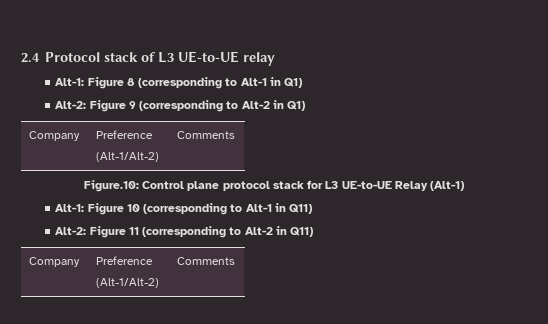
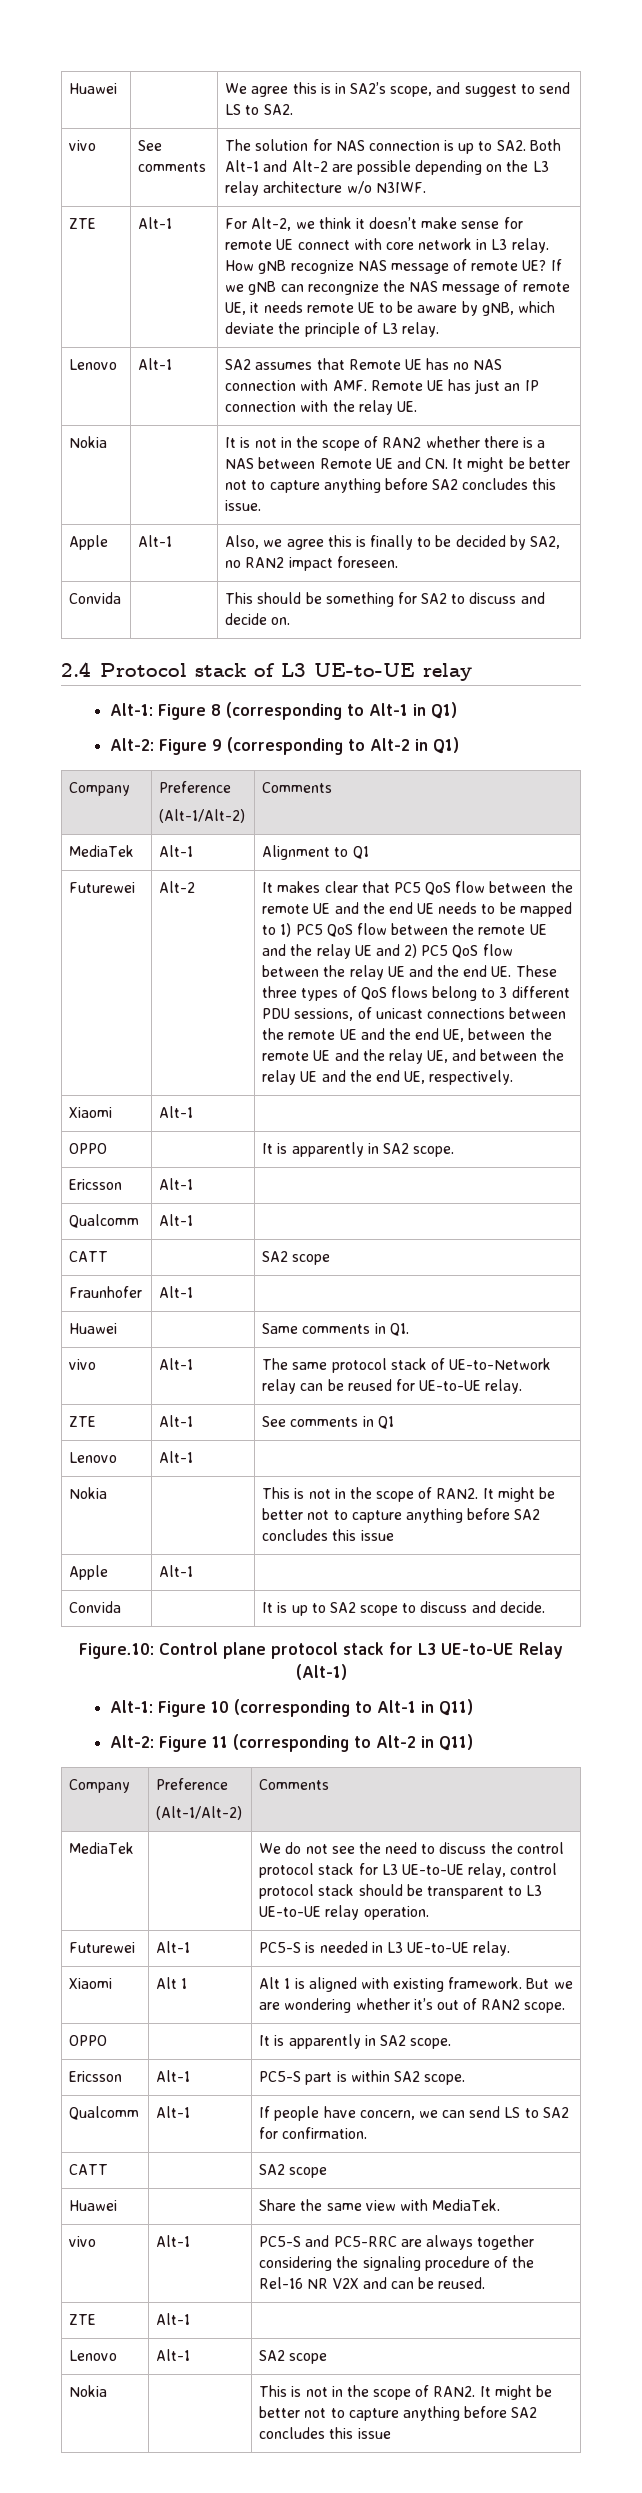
(21, 58) none -> [69,83,118,94] [225,82,571,97] [225,104,293,115] [69,140,97,151] [138,140,163,151] [138,162,207,172] [225,139,561,154] [225,160,549,175] [225,181,426,196] [69,218,97,229] [138,217,173,229] [225,217,523,231] [225,238,549,253] [225,259,562,274] [225,280,570,295] [225,301,556,316] [225,322,440,337] [69,359,118,370] [138,358,173,370] [225,358,503,370] [225,379,539,394] [225,400,417,415] [69,436,108,448] [225,436,546,451] [225,457,570,472] [225,478,557,493] [225,500,262,511] [69,535,109,550] [138,535,173,547] [225,535,561,550] [225,556,398,571] [69,592,122,604] [225,592,545,607] [225,613,291,625] Huawei | | We agree this is in SA2’s scope, and suggest to send LS to SA2. // vivo | See comments | The solution for NAS connection is up to SA2. Both Alt-1 and Alt-2 are possible depending on the L3 relay architecture w/o N3IWF. // ZTE | Alt-1 | For Alt-2, we think it doesn’t make sense for remote UE connect with core network in L3 relay. How gNB recognize NAS message of remote UE? If we gNB can recongnize the NAS message of remote UE, it needs remote UE to be aware by gNB, which deviate the principle of L3 relay. // Lenovo | Alt-1 | SA2 assumes that Remote UE has no NAS connection with AMF. Remote UE has just an IP connection with the relay UE. // Nokia | | It is not in the scope of RAN2 whether there is a NAS between Remote UE and CN. It might be better not to capture anything before SA2 concludes this issue. // Apple | Alt-1 | Also, we agree this is finally to be decided by SA2, no RAN2 impact foreseen. // Convida | | This should be something for SA2 to discuss and decide on. //
(236, 135) none -> [69,845,135,857] [159,845,194,857] [262,845,369,860] [69,882,136,893] [159,881,196,893] [262,881,573,895] [262,902,572,917] [262,923,547,937] [262,944,513,959] [262,965,557,980] [262,986,570,1001] [262,1007,567,1021] [262,1028,552,1042] [262,1049,564,1064] [262,1070,514,1085] [69,1107,113,1118] [159,1106,194,1118] [69,1143,108,1154] [262,1142,455,1157] [69,1179,123,1190] [159,1178,194,1190] [69,1214,140,1228] [159,1214,194,1226] [69,1251,109,1262] [262,1251,331,1265] [69,1286,143,1298] [159,1286,194,1298] [69,1323,118,1334] [262,1323,409,1336] [69,1359,97,1370] [159,1358,194,1370] [262,1358,552,1373] [262,1379,523,1394] [69,1416,97,1427] [159,1415,194,1427] [262,1416,394,1429] [69,1452,118,1463] [159,1451,194,1463] [69,1487,108,1499] [262,1487,556,1502] [262,1508,541,1523] [262,1529,394,1541] [69,1565,109,1580] [159,1565,194,1577] [69,1601,122,1613] [262,1601,545,1616] // MediaTek | Alt-1 | Alignment to Q1 // Futurewei | Alt-2 | It makes clear that PC5 QoS flow between the remote UE and the end UE needs to be mapped to 1) PC5 QoS flow between the remote UE and the relay UE and 2) PC5 QoS flow between the relay UE and the end UE. These three types of QoS flows belong to 3 different PDU sessions, of unicast connections between the remote UE and the end UE, between the remote UE and the relay UE, and between the relay UE and the end UE, respectively. // Xiaomi | Alt-1 | // OPPO | | It is apparently in SA2 scope. // Ericsson | Alt-1 | // Qualcomm | Alt-1 | // CATT | | SA2 scope // Fraunhofer | Alt-1 | // Huawei | | Same comments in Q1. // vivo | Alt-1 | The same protocol stack of UE-to-Network relay can be reused for UE-to-UE relay. // ZTE | Alt-1 | See comments in Q1 // Lenovo | Alt-1 | // Nokia | | This is not in the scope of RAN2. It might be better not to capture anything before SA2 concludes this issue // Apple | Alt-1 | // Convida | | It is up to SA2 scope to discuss and decide.
(236, 261) none -> [69,1842,135,1854] [259,1842,564,1854] [259,1863,558,1878] [259,1884,543,1899] [259,1905,429,1920] [69,1942,136,1953] [156,1941,191,1953] [259,1941,511,1956] [69,1978,113,1989] [156,1977,188,1989] [259,1977,573,1992] [259,1998,566,2013] [69,2035,108,2046] [259,2034,452,2049] [69,2071,123,2082] [156,2070,191,2082] [259,2070,466,2085] [69,2106,140,2120] [156,2106,191,2118] [259,2106,569,2121] [259,2127,368,2139] [69,2164,109,2175] [259,2164,328,2178] [69,2200,118,2211] [259,2199,501,2211] [69,2236,97,2247] [156,2235,191,2247] [259,2235,535,2250] [259,2256,535,2271] [259,2277,486,2289] [69,2314,97,2325] [156,2313,191,2325] [69,2350,118,2361] [156,2349,191,2361] [259,2350,328,2364] [69,2385,108,2397] [259,2385,553,2400] [259,2406,538,2421] [259,2427,391,2439] // MediaTek | | We do not see the need to discuss the control protocol stack for L3 UE-to-UE relay, control protocol stack should be transparent to L3 UE-to-UE relay operation. // Futurewei | Alt-1 | PC5-S is needed in L3 UE-to-UE relay. // Xiaomi | Alt 1 | Alt 1 is aligned with existing framework. But we are wondering whether it’s out of RAN2 scope. // OPPO | | It is apparently in SA2 scope. // Ericsson | Alt-1 | PC5-S part is within SA2 scope. // Qualcomm | Alt-1 | If people have concern, we can send LS to SA2 for confirmation. // CATT | | SA2 scope // Huawei | | Share the same view with MediaTek. // vivo | Alt-1 | PC5-S and PC5-RRC are always together considering the signaling procedure of the Rel-16 NR V2X and can be reused. // ZTE | Alt-1 | // Lenovo | Alt-1 | SA2 scope // Nokia | | This is not in the scope of RAN2. It might be better not to capture anything before SA2 concludes this issue

